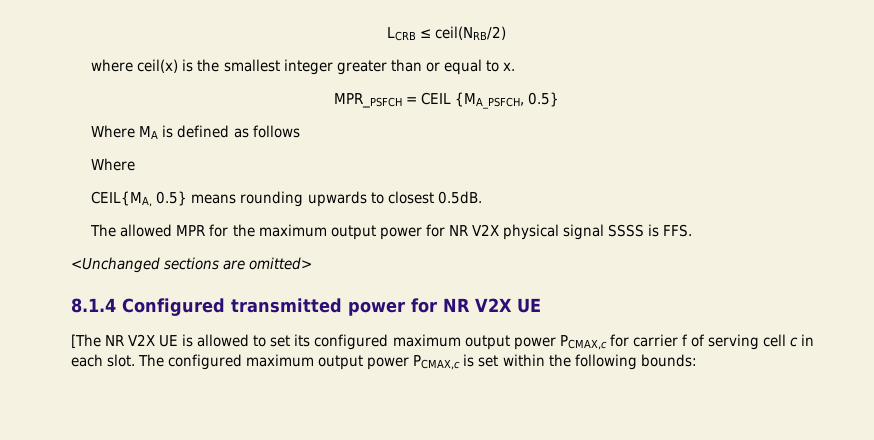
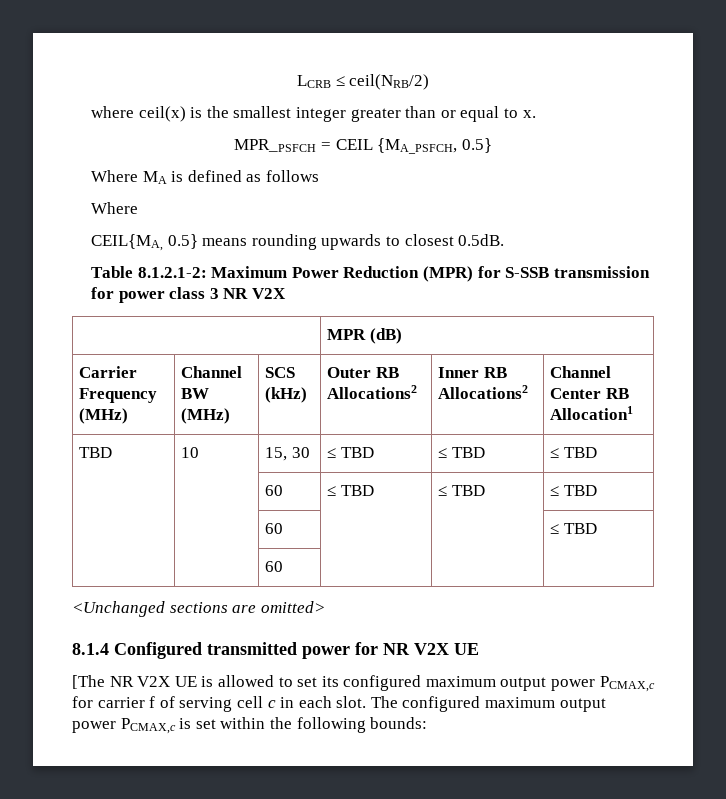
[90,224,693,240] The allowed MPR for the maximum output power for NR V2X physical signal SSSS is FFS. -> [91,266,650,282] [91,287,287,303] [327,328,402,344] [79,366,138,378] [79,388,158,403] [79,408,129,424] [181,366,243,378] [181,388,210,399] [181,408,231,424] [265,367,296,378] [265,387,308,403] [327,367,399,378] [327,385,418,399] [438,367,507,378] [438,385,529,399] [550,366,612,378] [550,388,629,399] [550,406,634,420] [79,447,113,458] [181,447,200,458] [265,447,310,461] [327,447,374,458] [438,447,485,458] [550,447,597,458] [265,485,284,496] [327,485,374,496] [438,485,485,496] [550,485,597,496] [265,523,284,534] [550,523,597,534] [265,561,284,572] Table 8.1.2.1-2: Maximum Power Reduction (MPR) for S-SSB transmission for power class 3 NR V2X // | MPR (dB) // Carrier Frequency (MHz) | Channel BW (MHz) | SCS (kHz) | Outer RB Allocations2 | Inner RB Allocations2 | Channel Center RB Allocation1 // TBD | 10 | 15, 30 | ≤ TBD | ≤ TBD | ≤ TBD // | | 60 | ≤ TBD | ≤ TBD | ≤ TBD // | | 60 | | | ≤ TBD // | | 60 | | |

